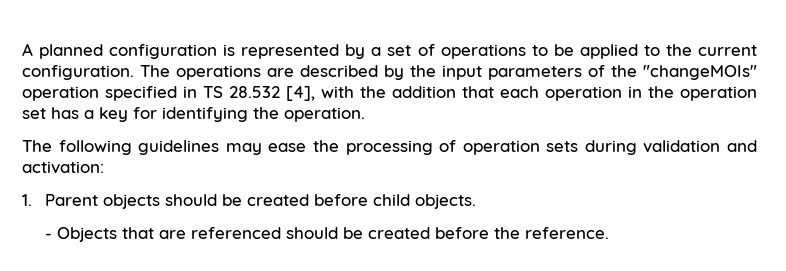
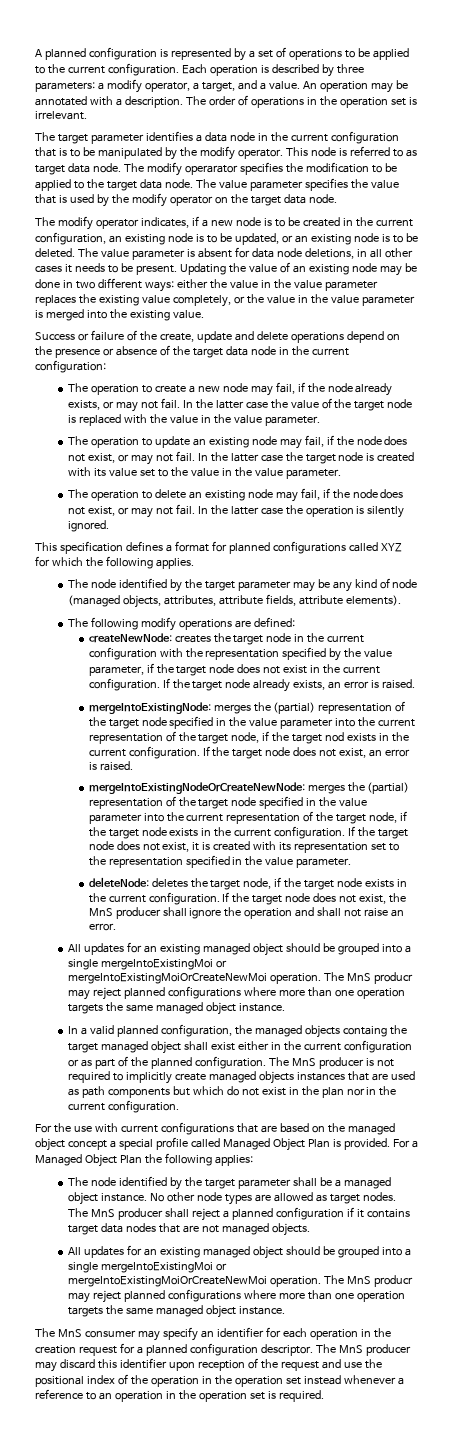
[140,65,757,80] [22,86,757,101] [22,107,365,122] [22,140,758,155] [22,161,104,174] [22,194,477,209] [45,227,610,242] The operations are described by the input parameters of the "changeMOIs" operation specified in TS 28.532 [4], with the addition that each operation in the operation set has a key for identifying the operation. // The following guidelines may ease the processing of operation sets during validation and activation: // 1. Parent objects should be created before child objects. // - Objects that are referenced should be created before the reference. -> [181,64,364,77] [35,79,408,93] [35,95,417,108] [35,111,87,120] [35,131,399,144] [35,146,417,160] [35,162,397,176] [35,178,399,191] [35,193,337,207] [35,216,413,230] [35,232,418,245] [35,247,413,260] [35,262,417,276] [35,278,378,292] [35,294,415,307] [35,309,204,321] [35,330,400,343] [35,345,349,358] [35,360,106,373] [67,382,393,396] [67,398,413,412] [67,414,320,426] [67,435,408,449] [67,451,415,465] [67,467,341,479] [67,488,404,502] [67,504,405,518] [67,520,109,532] [35,541,402,554] [35,556,194,569] [67,578,418,592] [67,594,401,608] [67,617,295,631] [88,633,365,645] [88,647,393,661] [88,663,381,676] [88,678,416,692] [88,701,406,714] [88,716,416,729] [88,731,410,744] [88,746,411,759] [88,761,133,771] [88,782,410,794] [88,796,368,809] [88,811,408,824] [88,826,409,839] [88,841,400,853] [88,855,352,868] [88,877,408,890] [88,892,407,905] [88,907,405,919] [88,923,116,931] [67,942,411,956] [67,959,227,970] [67,972,413,984] [67,986,405,1000] [67,1002,285,1015] [67,1024,407,1038] [67,1040,412,1054] [67,1056,394,1069] [67,1071,415,1084] [67,1086,397,1098] [67,1100,179,1113] [35,1122,395,1135] [35,1137,418,1151] [35,1153,253,1167] [67,1176,391,1190] [67,1192,396,1205] [67,1207,410,1221] [67,1223,310,1236] [67,1245,411,1259] [67,1262,227,1273] [67,1275,413,1287] [67,1289,405,1303] [67,1305,285,1318] [35,1327,391,1341] [35,1343,411,1356] [35,1358,382,1372] [35,1374,404,1387] [35,1389,324,1402] Each operation is described by three parameters: a modify operator, a target, and a value. An operation may be annotated with a description. The order of operations in the operation set is irrelevant. // The target parameter identifies a data node in the current configuration that is to be manipulated by the modify operator. This node is referred to as target data node. The modify operarator specifies the modification to be applied to the target data node. The value parameter specifies the value that is used by the modify operator on the target data node. // The modify operator indicates, if a new node is to be created in the current configuration, an existing node is to be updated, or an existing node is to be deleted. The value parameter is absent for data node deletions, in all other cases it needs to be present. Updating the value of an existing node may be done in two different ways: either the value in the value parameter replaces the existing value completely, or the value in the value parameter is merged into the existing value. // Success or failure of the create, update and delete operations depend on the presence or absence of the target data node in the current configuration: // The operation to create a new node may fail, if the node already exists, or may not fail. In the latter case the value of the target node is replaced with the value in the value parameter. // The operation to update an existing node may fail, if the node does not exist, or may not fail. In the latter case the target node is created with its value set to the value in the value parameter. // The operation to delete an existing node may fail, if the node does not exist, or may not fail. In the latter case the operation is silently ignored. // This specification defines a format for planned configurations called XYZ for which the following applies. // The node identified by the target parameter may be any kind of node (managed objects, attributes, attribute fields, attribute elements). // The following modify operations are defined: // createNewNode: creates the target node in the current configuration with the representation specified by the value parameter, if the target node does not exist in the current configuration. If the target node already exists, an error is raised. // mergeIntoExistingNode: merges the (partial) representation of the target node specified in the value parameter into the current representation of the target node, if the target nod exists in the current configuration. If the target node does not exist, an error is raised. // mergeIntoExistingNodeOrCreateNewNode: merges the (partial) representation of the target node specified in the value parameter into the current representation of the target node, if the target node exists in the current configuration. If the target node does not exist, it is created with its representation set to the representation specified in the value parameter. // deleteNode: deletes the target node, if the target node exists in the current configuration. If the target node does not exist, the MnS producer shall ignore the operation and shall not raise an error. // All updates for an existing managed object should be grouped into a single mergeIntoExistingMoi or mergeIntoExistingMoiOrCreateNewMoi operation. The MnS producr may reject planned configurations where more than one operation targets the same managed object instance. // In a valid planned configuration, the managed objects containg the target managed object shall exist either in the current configuration or as part of the planned configuration. The MnS producer is not required to implicitly create managed objects instances that are used as path components but which do not exist in the plan nor in the current configuration. // For the use with current configurations that are based on the managed object concept a special profile called Managed Object Plan is provided. For a Managed Object Plan the following applies: // The node identified by the target parameter shall be a managed object instance. No other node types are allowed as target nodes. The MnS producer shall reject a planned configuration if it contains target data nodes that are not managed objects. // All updates for an existing managed object should be grouped into a single mergeIntoExistingMoi or mergeIntoExistingMoiOrCreateNewMoi operation. The MnS producr may reject planned configurations where more than one operation targets the same managed object instance. // The MnS consumer may specify an identifier for each operation in the creation request for a planned configuration descriptor. The MnS producer may discard this identifier upon reception of the request and use the positional index of the operation in the operation set instead whenever a reference to an operation in the operation set is required.

